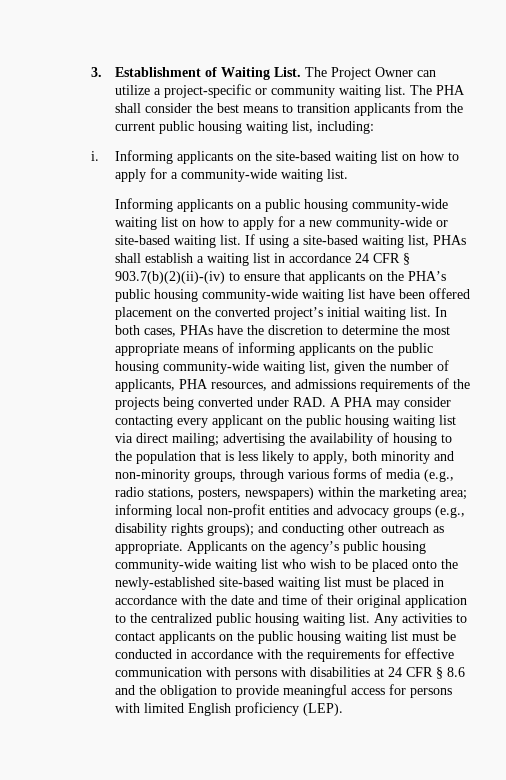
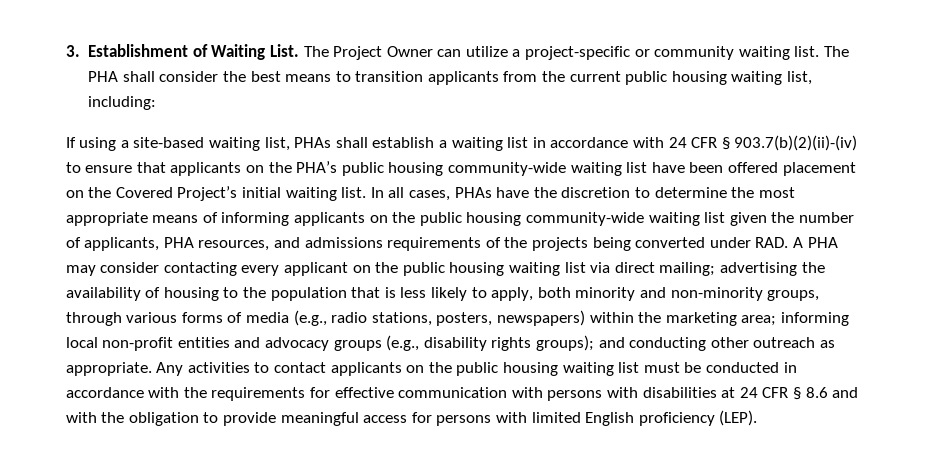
[90,150,460,164] [115,168,349,182] [115,198,449,212] [115,216,449,230] [115,235,242,248] i. Informing applicants on the site-based waiting list on how to apply for a community-wide waiting list. // Informing applicants on a public housing community-wide waiting list on how to apply for a new community-wide or site-based waiting list. -> (157, 103) none
(352, 258) none -> [632,137,664,148] with
[215,307,324,320] converted project’s -> [115,186,238,201] Covered Project’s
[115,325,141,335] both -> [388,187,405,198] all
[309,361,331,373] list, -> [704,212,726,223] list
[187,541,427,554] [115,559,459,572] [115,577,445,590] [115,594,468,608] [115,613,371,626] Applicants on the agency’s public housing community-wide waiting list who wish to be placed onto the newly-established site-based waiting list must be placed in accordance with the date and time of their original application to the centralized public housing waiting list. -> (152, 369) none
(136, 690) none -> [65,412,97,423] with

